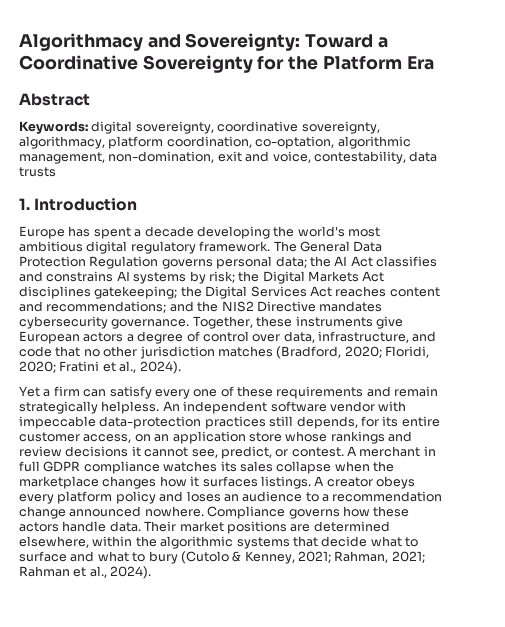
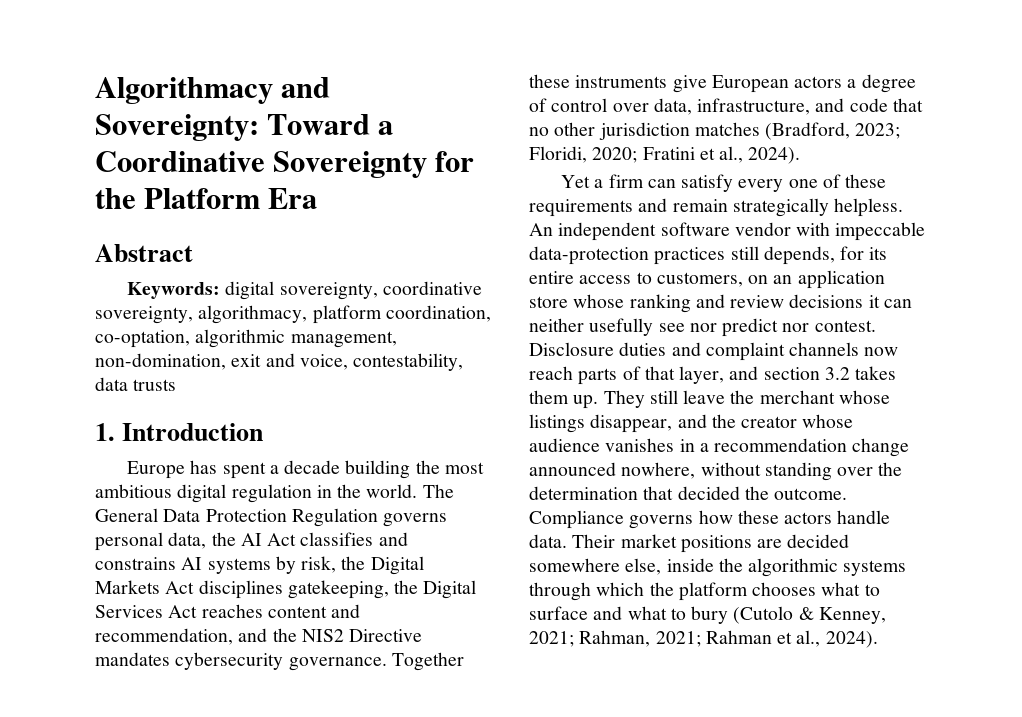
[196,226,380,239] [19,241,271,254] developing the world's most ambitious digital regulatory framework. -> [345,460,484,479] [95,484,418,503] building the most ambitious digital regulation in the world.
[275,256,307,268] data; -> [168,532,207,549] data,
[208,271,235,283] risk; -> [301,556,337,573] risk,
[94,286,178,299] gatekeeping; -> [287,580,389,599] gatekeeping,
[46,301,167,313] recommendations; -> [95,628,233,645] recommendation,
[192,316,253,329] Together, -> [391,652,464,671] Together
[344,346,382,358] 2020; -> [855,123,901,139] 2023;
[19,432,132,443] customer access, -> [579,272,743,287] access to customers,
[330,431,385,444] rankings -> [629,294,691,313] ranking
[144,446,436,459] [19,461,394,474] [19,476,415,489] [19,491,443,504] [19,506,204,519] cannot see, predict, or contest. A merchant in full GDPR compliance watches its sales collapse when the marketplace changes how it surfaces listings. A creator obeys every platform policy and loses an audience to a recommendation change announced nowhere. -> [883,299,912,308] [529,318,876,337] [529,342,899,361] [529,366,897,385] [529,390,890,409] [529,414,854,433] [529,438,910,457] [529,462,903,481] [529,486,848,500] can neither usefully see nor predict nor contest. Disclosure duties and complaint channels now reach parts of that layer, and section 3.2 takes them up. They still leave the merchant whose listings disappear, and the creator whose audience vanishes in a recommendation change announced nowhere, without standing over the determination that decided the outcome.
[313,521,390,532] [19,536,368,549] determined elsewhere, within the algorithmic systems that decide -> [787,534,850,548] [529,558,907,577] [529,582,817,601] decided somewhere else, inside the algorithmic systems through which the platform chooses

